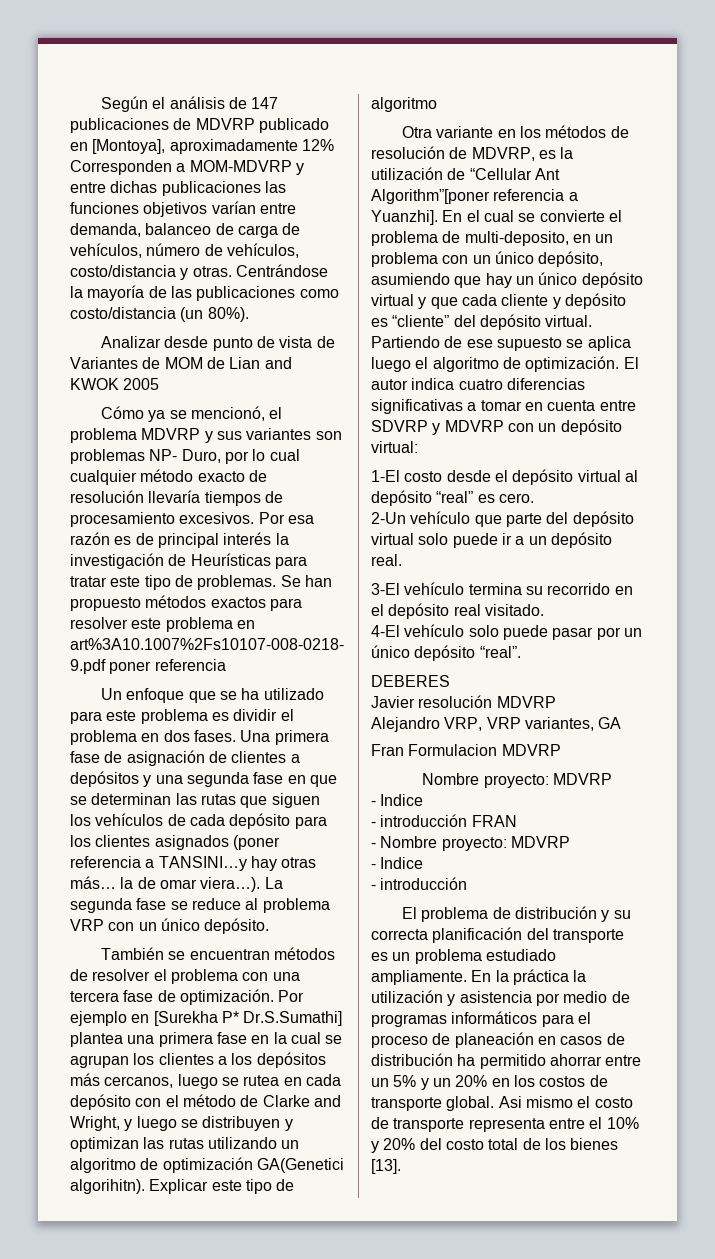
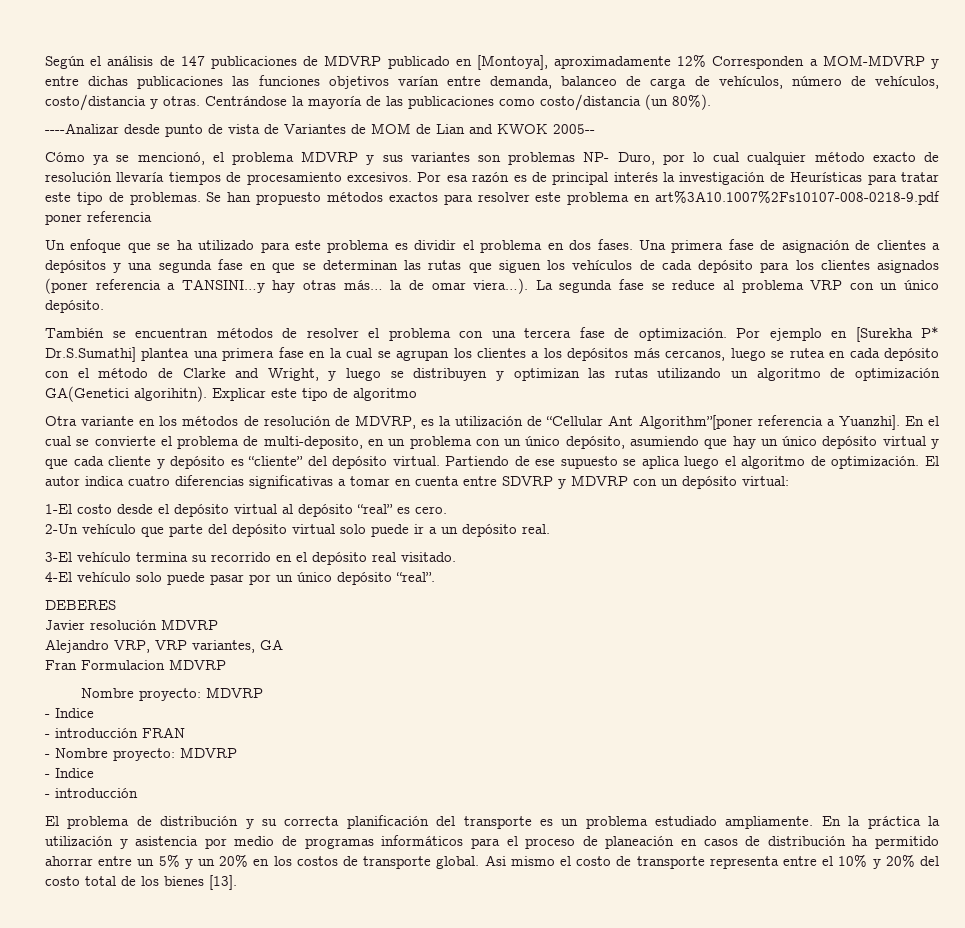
[101,336,162,348] Analizar -> [45,123,119,134] ----Analizar
[123,378,160,390] 2005 -> [553,124,595,134] 2005--

